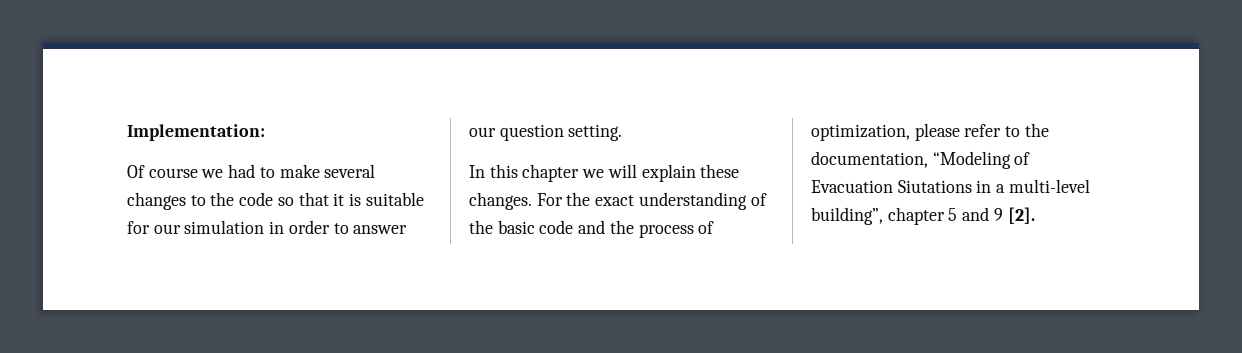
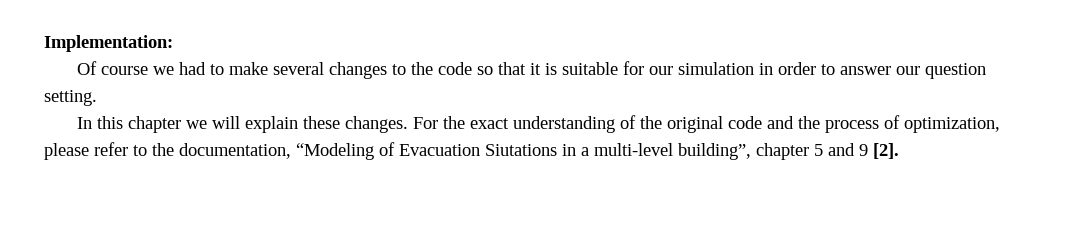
[497,220,535,234] basic -> [666,116,723,133] original

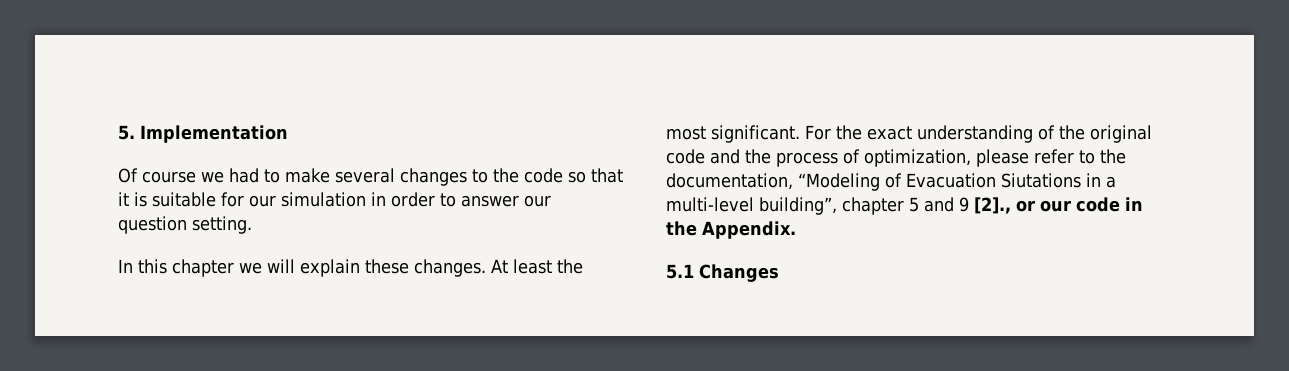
[44,35,173,52] Implementation: -> [118,125,288,143] 5. Implementation
(408, 124) none -> [491,259,583,274] [666,125,800,143] At least the most significant.
[873,143,899,159] [2]. -> [974,197,1143,214] [666,221,796,239] [666,264,779,282] [2]., or our code in the Appendix. // 5.1 Changes

